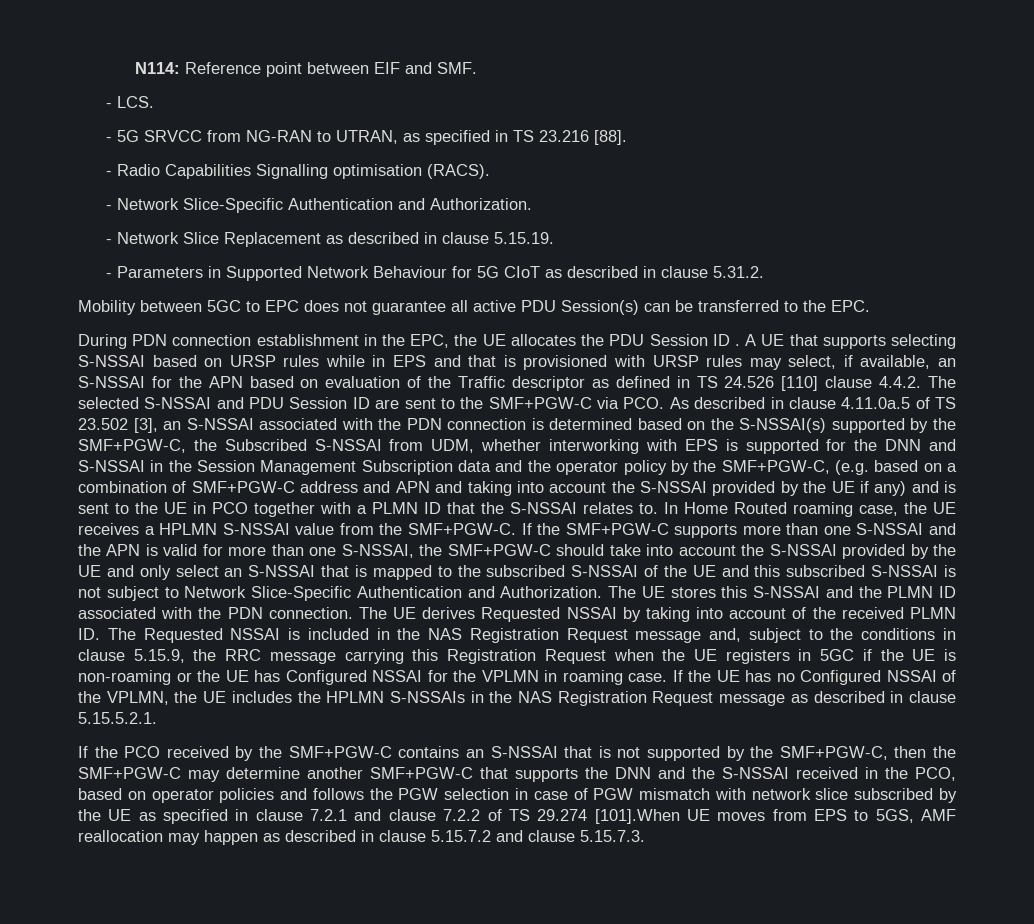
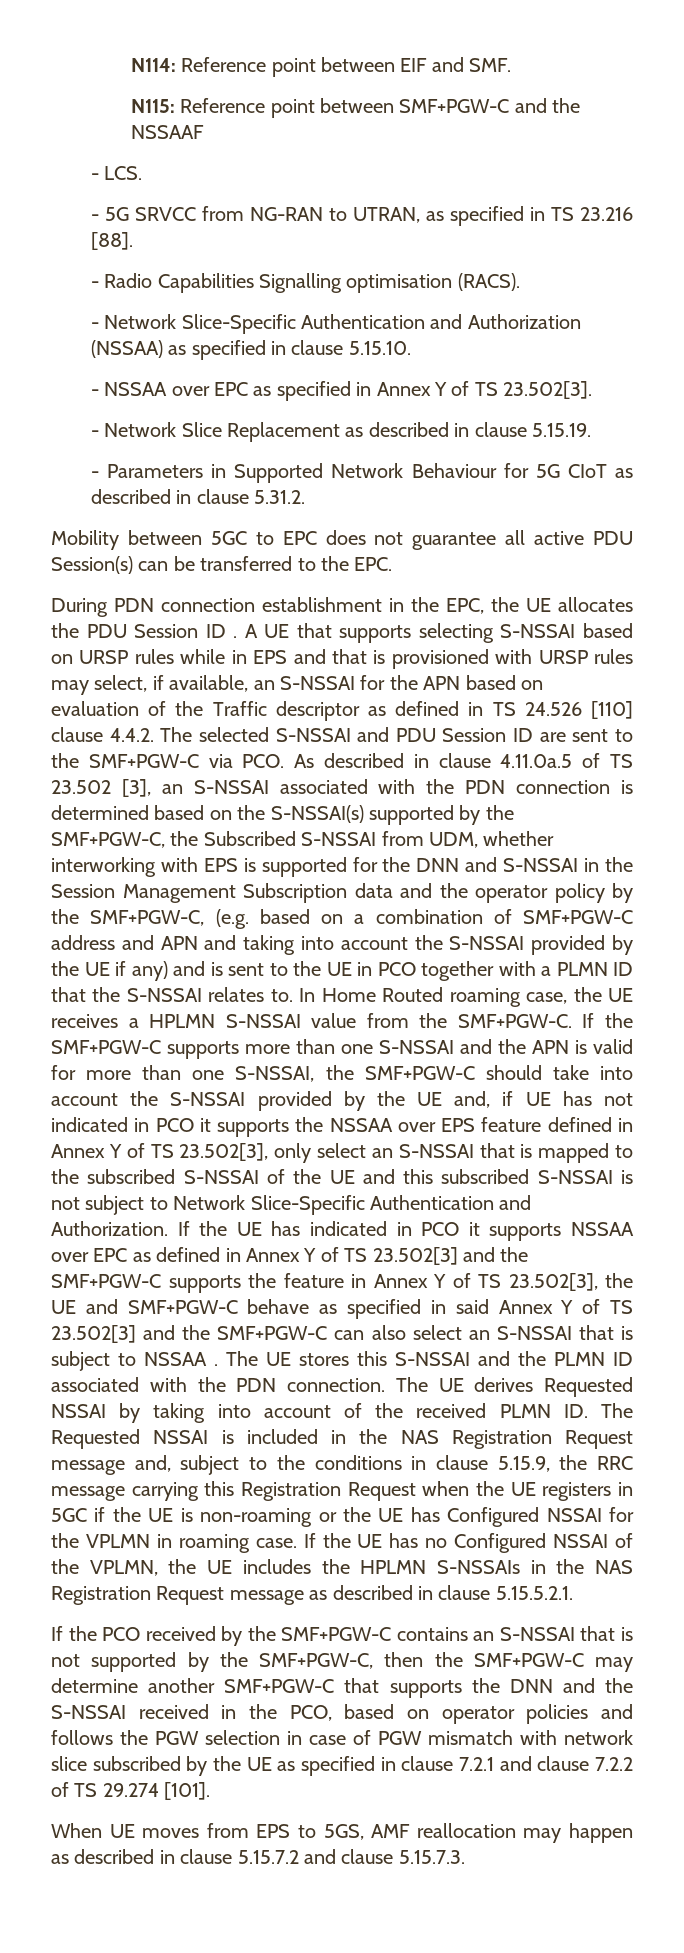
(477, 68) none -> [130,98,581,118] [130,125,204,139] // N115: Reference point between SMF+PGW-C and the NSSAAF
[430,198,533,210] Authorization. -> [467,314,581,329] [90,340,411,360] [90,381,593,401] Authorization (NSSAA) as specified in clause 5.15.10. // - NSSAA over EPC as specified in Annex Y of TS 23.502[3].
[106,565,134,577] and -> [454,1091,633,1108] [51,1117,633,1137] [51,1143,269,1161] and, if UE has not indicated in PCO it supports the NSSAA over EPS feature defined in Annex Y of TS 23.502[3],
(603, 592) none -> [177,1221,635,1241] [51,1247,529,1265] [51,1273,633,1293] [51,1299,633,1319] [51,1325,634,1343] [51,1351,218,1371] If the UE has indicated in PCO it supports NSSAA over EPC as defined in Annex Y of TS 23.502[3] and the SMF+PGW-C supports the feature in Annex Y of TS 23.502[3], the UE and SMF+PGW-C behave as specified in said Annex Y of TS 23.502[3] and the SMF+PGW-C can also select an S-NSSAI that is subject to NSSAA .
[594,809,680,824] [101].When -> [164,1782,211,1800] [51,1823,102,1838] [101]. // When

